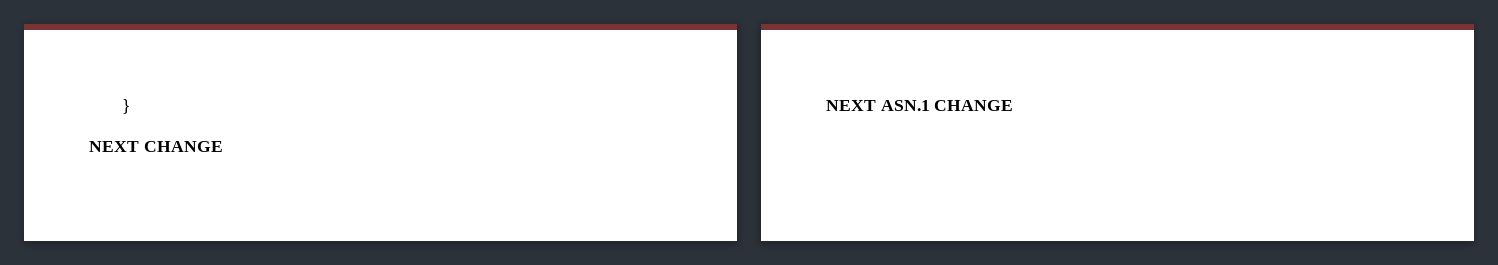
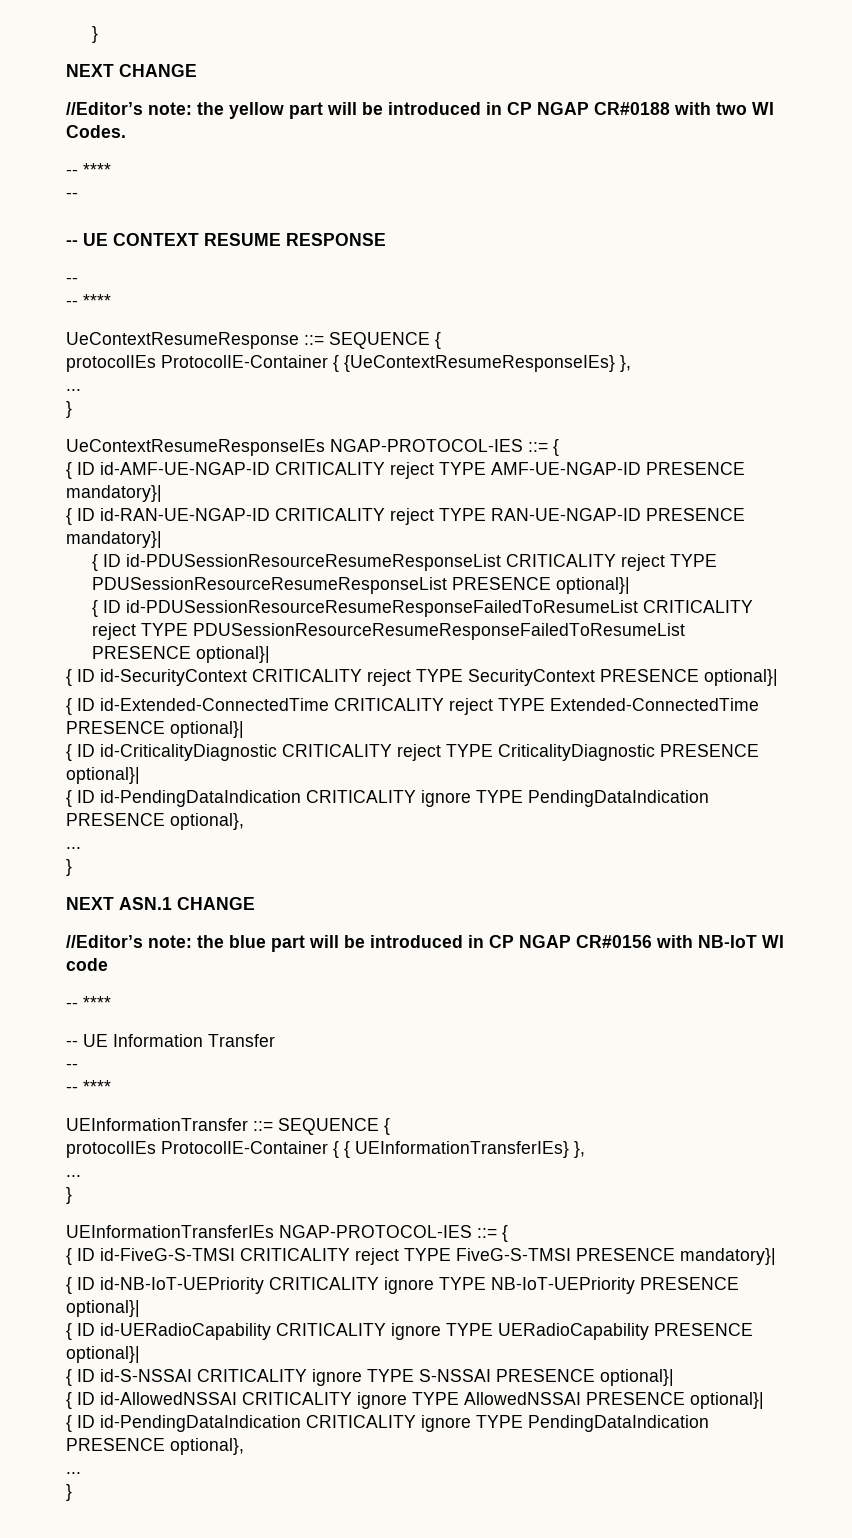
[826,100,1014,111] NEXT ASN.1 CHANGE -> [66,102,774,119] [66,125,126,138] [66,163,111,176] [66,192,78,199] [66,233,386,246] [66,277,78,284] [66,294,111,307] [66,332,441,349] [66,355,631,372] [66,389,81,391] [66,401,72,418] [66,439,559,456] [66,462,745,479] [66,485,162,502] [66,508,745,525] [66,531,162,548] [91,554,717,571] [91,577,630,594] [91,600,753,617] [91,623,685,640] [91,646,270,663] [66,669,778,686] [66,698,759,715] [66,721,244,738] [66,744,759,761] [66,767,140,784] [66,790,709,807] [66,813,244,830] [66,847,81,849] [66,859,72,876] [66,897,255,910] [66,935,784,952] [66,958,108,971] [66,996,111,1009] [66,1034,275,1047] [66,1063,78,1070] [66,1080,111,1093] [66,1118,390,1135] [66,1141,585,1158] [66,1175,81,1177] [66,1187,72,1204] [66,1225,508,1242] [66,1248,776,1265] [66,1277,739,1294] [66,1300,140,1317] [66,1323,753,1340] [66,1346,140,1363] [66,1369,674,1386] [66,1392,764,1409] [66,1415,709,1432] [66,1438,244,1455] [66,1472,81,1474] [66,1484,72,1501] //Editor’s note: the yellow part will be introduced in CP NGAP CR#0188 with two WI Codes. // -- **** // -- // -- UE CONTEXT RESUME RESPONSE // -- // -- **** // UeContextResumeResponse ::= SEQUENCE { // protocolIEs ProtocolIE-Container { {UeContextResumeResponseIEs} }, // ... // } // UeContextResumeResponseIEs NGAP-PROTOCOL-IES ::= { // { ID id-AMF-UE-NGAP-ID CRITICALITY reject TYPE AMF-UE-NGAP-ID PRESENCE mandatory}| // { ID id-RAN-UE-NGAP-ID CRITICALITY reject TYPE RAN-UE-NGAP-ID PRESENCE mandatory}| // { ID id-PDUSessionResourceResumeResponseList CRITICALITY reject TYPE PDUSessionResourceResumeResponseList PRESENCE optional}| // { ID id-PDUSessionResourceResumeResponseFailedToResumeList CRITICALITY reject TYPE PDUSessionResourceResumeResponseFailedToResumeList PRESENCE optional}| // { ID id-SecurityContext CRITICALITY reject TYPE SecurityContext PRESENCE optional}| // { ID id-Extended-ConnectedTime CRITICALITY reject TYPE Extended-ConnectedTime PRESENCE optional}| // { ID id-CriticalityDiagnostic CRITICALITY reject TYPE CriticalityDiagnostic PRESENCE optional}| // { ID id-PendingDataIndication CRITICALITY ignore TYPE PendingDataIndication PRESENCE optional}, // ... // } // NEXT ASN.1 CHANGE // //Editor’s note: the blue part will be introduced in CP NGAP CR#0156 with NB-IoT WI code // -- **** // -- UE Information Transfer // -- // -- **** // UEInformationTransfer ::= SEQUENCE { // protocolIEs ProtocolIE-Container { { UEInformationTransferIEs} }, // ... // } // UEInformationTransferIEs NGAP-PROTOCOL-IES ::= { // { ID id-FiveG-S-TMSI CRITICALITY reject TYPE FiveG-S-TMSI PRESENCE mandatory}| // { ID id-NB-IoT-UEPriority CRITICALITY ignore TYPE NB-IoT-UEPriority PRESENCE optional}| // { ID id-UERadioCapability CRITICALITY ignore TYPE UERadioCapability PRESENCE optional}| // { ID id-S-NSSAI CRITICALITY ignore TYPE S-NSSAI PRESENCE optional}| // { ID id-AllowedNSSAI CRITICALITY ignore TYPE AllowedNSSAI PRESENCE optional}| // { ID id-PendingDataIndication CRITICALITY ignore TYPE PendingDataIndication PRESENCE optional}, // ... // }

